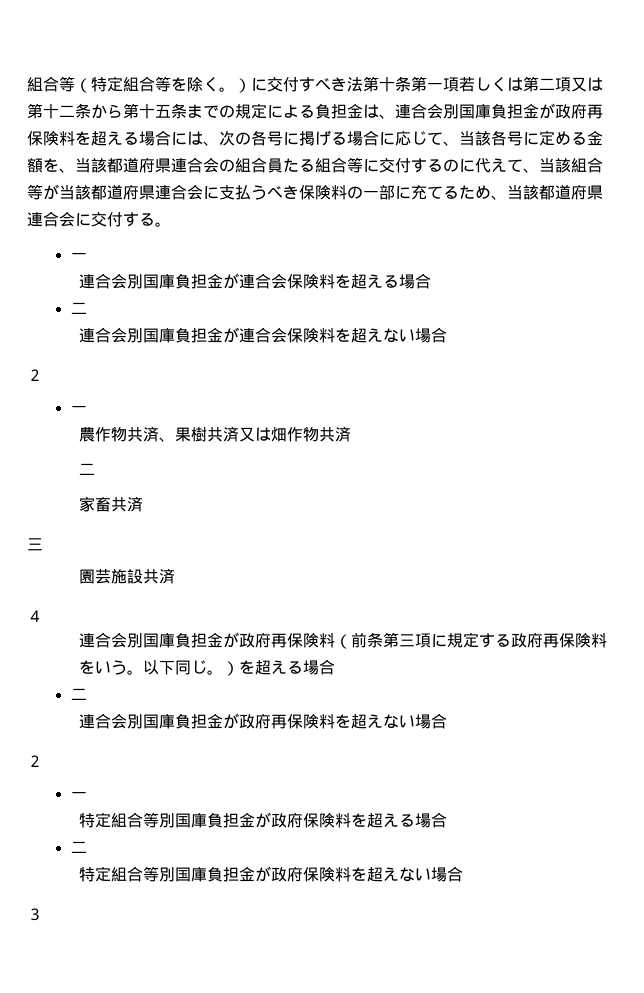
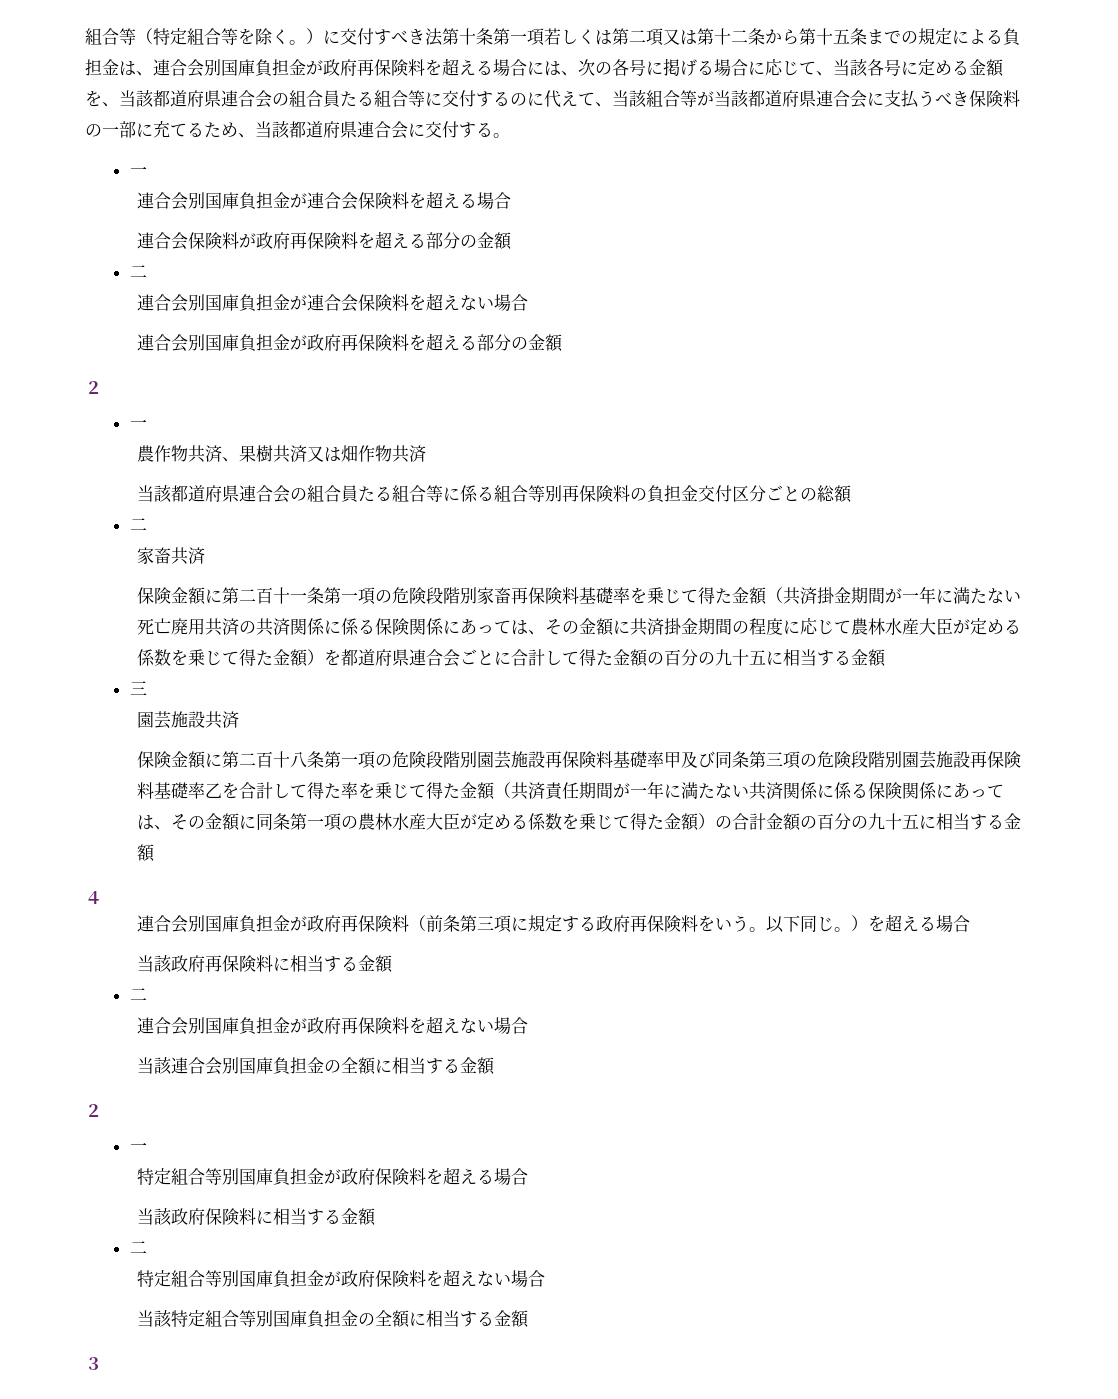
(432, 281) none -> [136,231,512,250] // 連合会保険料が政府再保険料を超える部分の金額
(448, 335) none -> [136,333,563,352] // 連合会別国庫負担金が政府再保険料を超える部分の金額
[79,463,96,475] [79,496,144,512] [27,538,43,551] [79,569,176,584] 二 // 家畜共済 // 三 // 園芸施設共済 -> [136,485,852,503] [129,518,147,531] [136,547,205,565] [136,586,1021,605] [136,618,1021,636] [136,649,886,667] [129,681,147,695] [136,711,239,729] [136,751,1021,769] [136,781,1004,800] [136,813,1021,831] [136,844,155,862] 当該都道府県連合会の組合員たる組合等に係る組合等別再保険料の負担金交付区分ごとの総額 // 二 // 家畜共済 // 保険金額に第二百十一条第一項の危険段階別家畜再保険料基礎率を乗じて得た金額（共済掛金期間が一年に満たない死亡廃用共済の共済関係に係る保険関係にあっては、その金額に共済掛金期間の程度に応じて農林水産大臣が定める係数を乗じて得た金額）を都道府県連合会ごとに合計して得た金額の百分の九十五に相当する金額 // 三 // 園芸施設共済 // 保険金額に第二百十八条第一項の危険段階別園芸施設再保険料基礎率甲及び同条第三項の危険段階別園芸施設再保険料基礎率乙を合計して得た率を乗じて得た金額（共済責任期間が一年に満たない共済関係に係る保険関係にあっては、その金額に同条第一項の農林水産大臣が定める係数を乗じて得た金額）の合計金額の百分の九十五に相当する金額
(336, 667) none -> [136,955,393,973] // 当該政府再保険料に相当する金額
(448, 721) none -> [136,1057,495,1075] // 当該連合会別国庫負担金の全額に相当する金額
(448, 820) none -> [136,1208,376,1226] // 当該政府保険料に相当する金額
(464, 874) none -> [136,1310,529,1328] // 当該特定組合等別国庫負担金の全額に相当する金額

